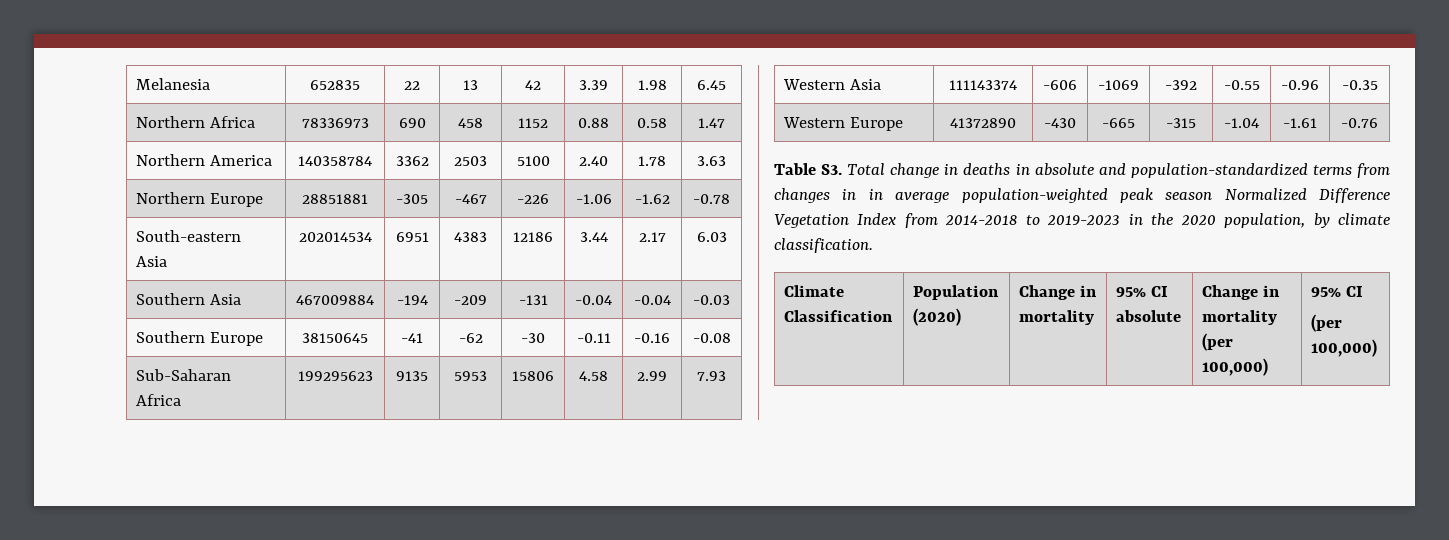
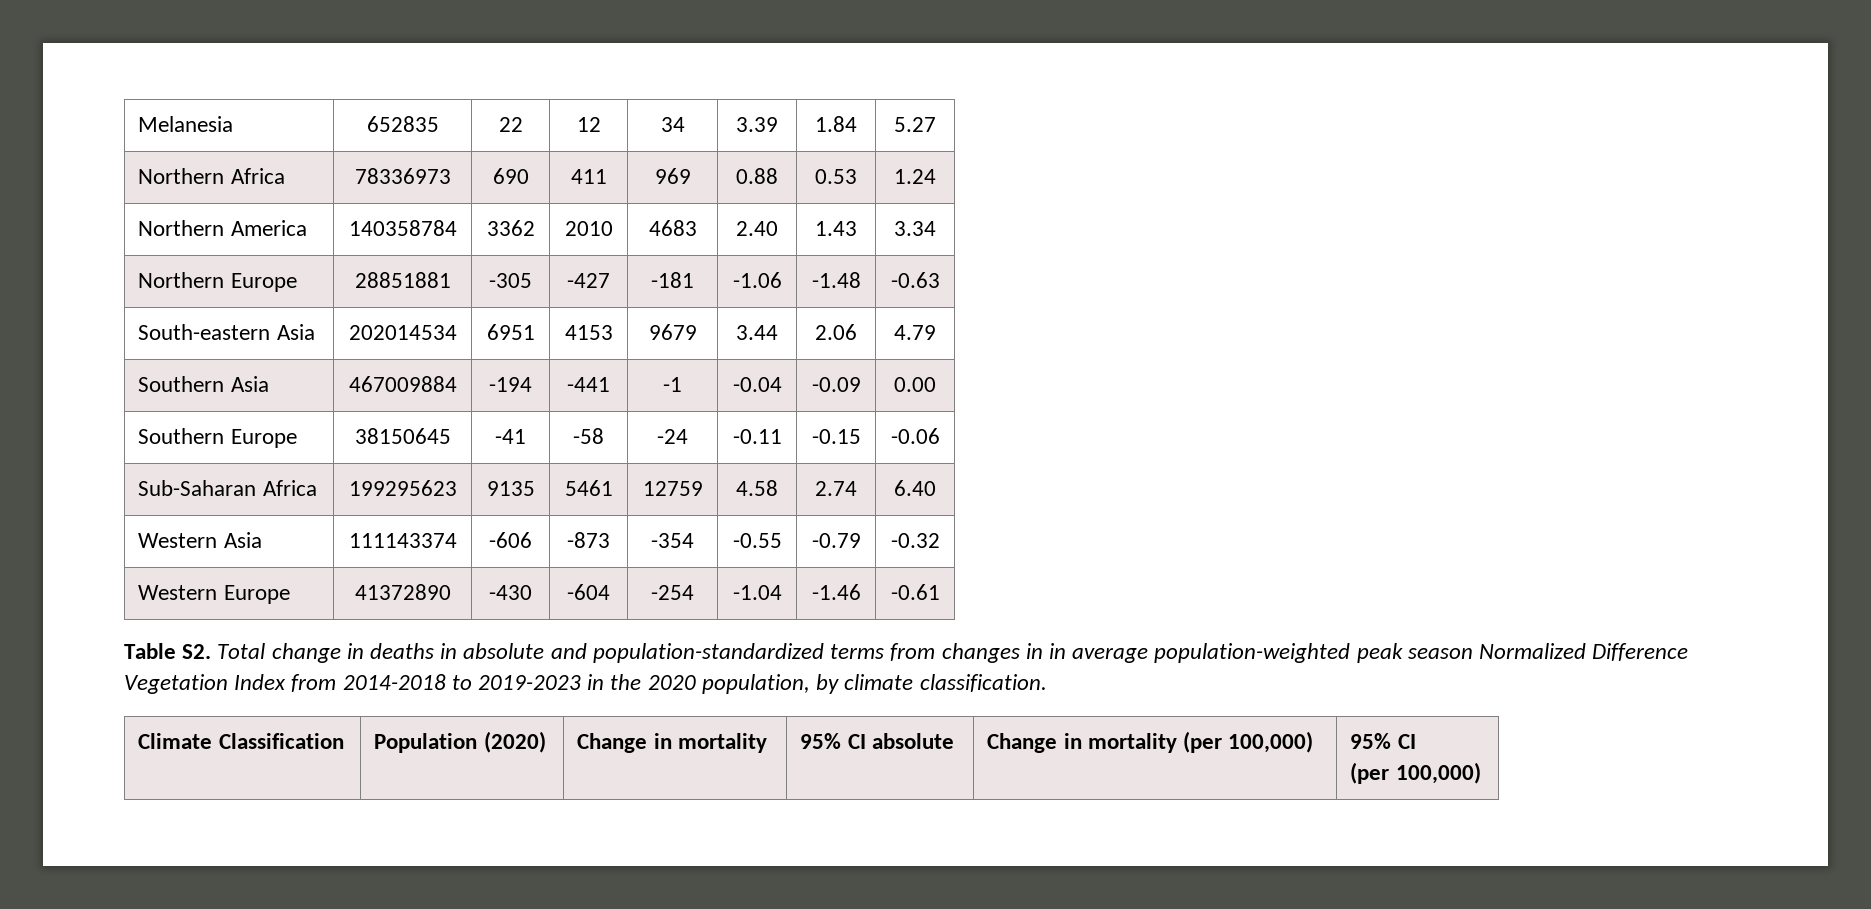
[463,80,478,90] [525,80,541,90] 13 | 42 -> [576,117,601,132] [660,117,685,132] 12 | 34
[637,80,667,90] [697,80,726,90] 1.98 | 6.45 -> [815,116,857,132] [894,117,936,132] 1.84 | 5.27
[458,118,483,128] [518,118,548,128] 458 | 1152 -> [570,169,607,184] [654,168,691,184] 411 | 969
[637,118,667,128] [698,118,725,128] 0.58 | 1.47 -> [815,169,857,184] [894,169,936,184] 0.53 | 1.24
[454,156,487,166] [516,156,550,166] 2503 | 5100 -> [564,221,613,236] [648,220,697,236] 2010 | 4683
[638,156,666,166] [697,156,726,166] 1.78 | 3.63 -> [815,221,857,236] [894,221,936,236] 1.43 | 3.34
[454,194,487,204] [517,194,549,204] -467 | -226 -> [567,273,610,288] [651,272,694,288] -427 | -181
[634,194,670,204] [693,194,730,204] -1.62 | -0.78 -> [811,272,861,288] [890,272,940,288] -1.48 | -0.63
[454,232,487,242] [513,232,553,242] 4383 | 12186 -> [564,325,613,340] [648,324,697,340] 4153 | 9679
[638,232,666,242] [696,232,727,242] 2.17 | 6.03 -> [815,324,857,340] [894,325,936,340] 2.06 | 4.79
[454,295,487,305] [518,295,548,305] [575,295,612,305] [633,295,671,305] [693,295,730,305] -209 | -131 | -0.04 | -0.04 | -0.03 -> [567,377,610,392] [663,377,682,392] [732,377,782,392] [811,377,861,392] [894,377,936,392] -441 | -1 | -0.04 | -0.09 | 0.00
[458,333,483,343] [521,333,545,343] -62 | -30 -> [573,428,604,444] [657,429,688,444] -58 | -24
[634,333,670,343] [692,333,731,343] -0.16 | -0.08 -> [811,429,861,444] [890,428,940,444] -0.15 | -0.06
[454,371,487,381] [512,371,554,381] 5953 | 15806 -> [564,480,613,496] [642,481,703,496] 5461 | 12759
[637,371,667,381] [697,371,726,381] 2.99 | 7.93 -> [815,481,857,496] [894,480,936,496] 2.74 | 6.40
[1098,80,1139,90] [1165,80,1197,90] -1069 | -392 -> [567,532,610,548] [651,533,694,548] -873 | -354
[1281,80,1319,90] [1341,80,1378,90] -0.96 | -0.35 -> [811,533,861,548] [890,533,940,548] -0.79 | -0.32
[1102,118,1135,128] [1166,118,1196,128] -665 | -315 -> [567,584,610,600] [651,585,694,600] -604 | -254
[1283,118,1317,128] [1341,118,1378,128] -1.61 | -0.76 -> [811,584,861,600] [890,584,940,600] -1.46 | -0.61
[821,164,843,175] S3. -> [182,644,212,659] S2.

